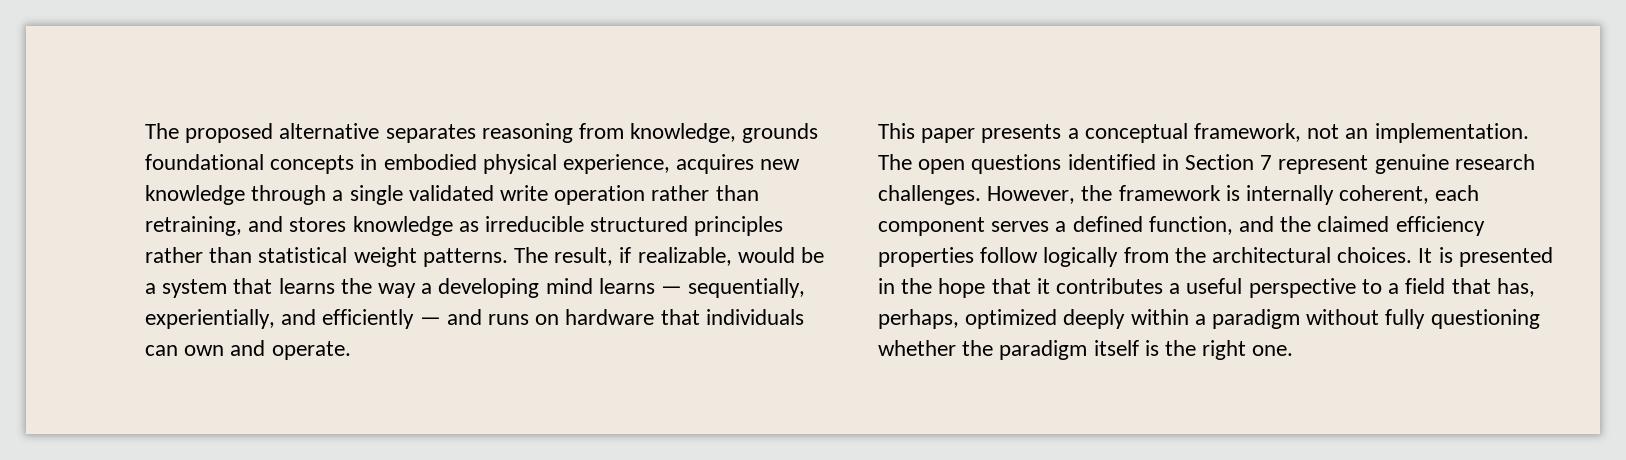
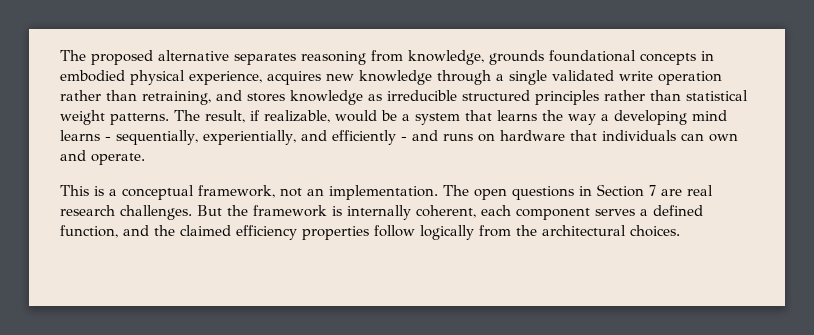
[661,286,683,294] — -> [105,136,111,141] -
[419,317,441,325] — -> [400,136,407,141] -
[921,124,1062,143] paper presents -> [94,186,104,196] is
[1067,154,1156,170] identified -> (574, 193) none
[1278,154,1449,174] represent genuine -> [661,185,713,196] are real
[987,186,1076,204] However, -> [197,205,222,216] But
[1418,247,1553,267] [878,278,1535,298] [878,309,1540,329] [878,340,1294,360] It is presented in the hope that it contributes a useful perspective to a field that has, perhaps, optimized deeply within a paradigm without fully questioning whether the paradigm itself is the right one. -> (680, 231) none

